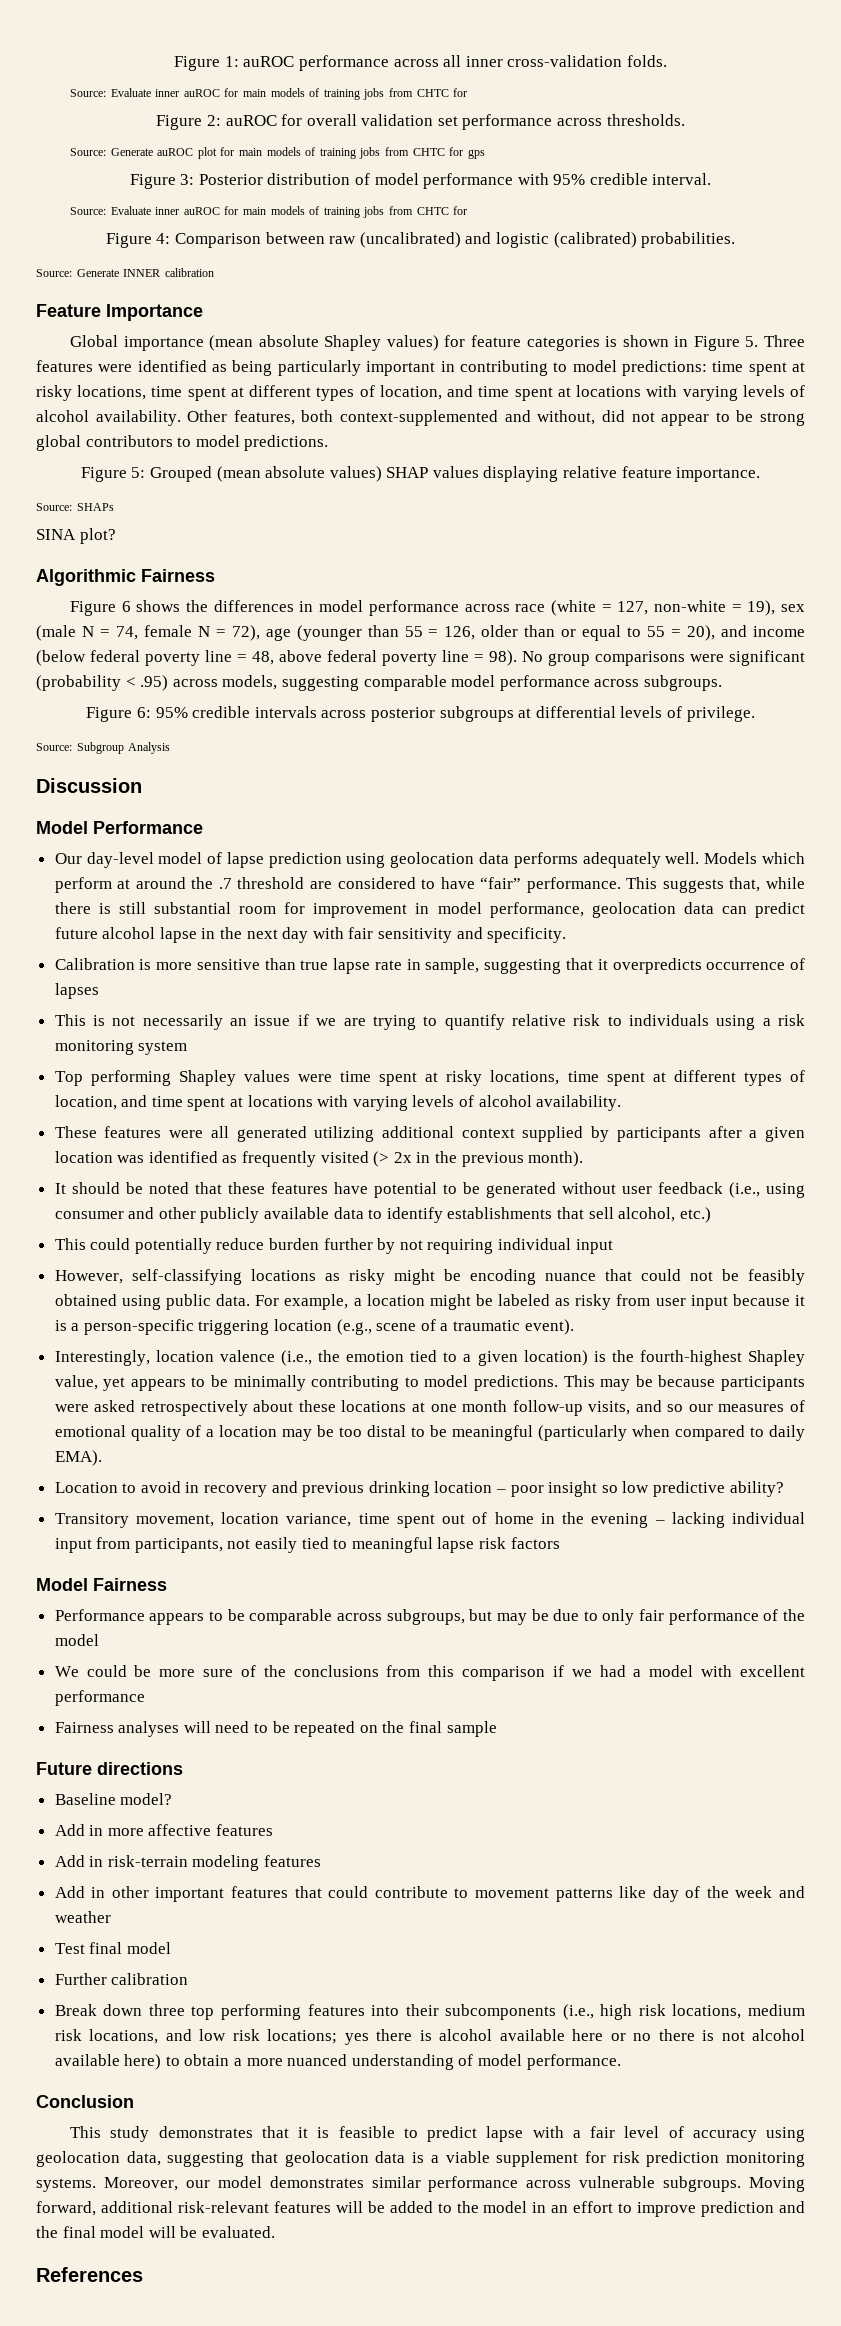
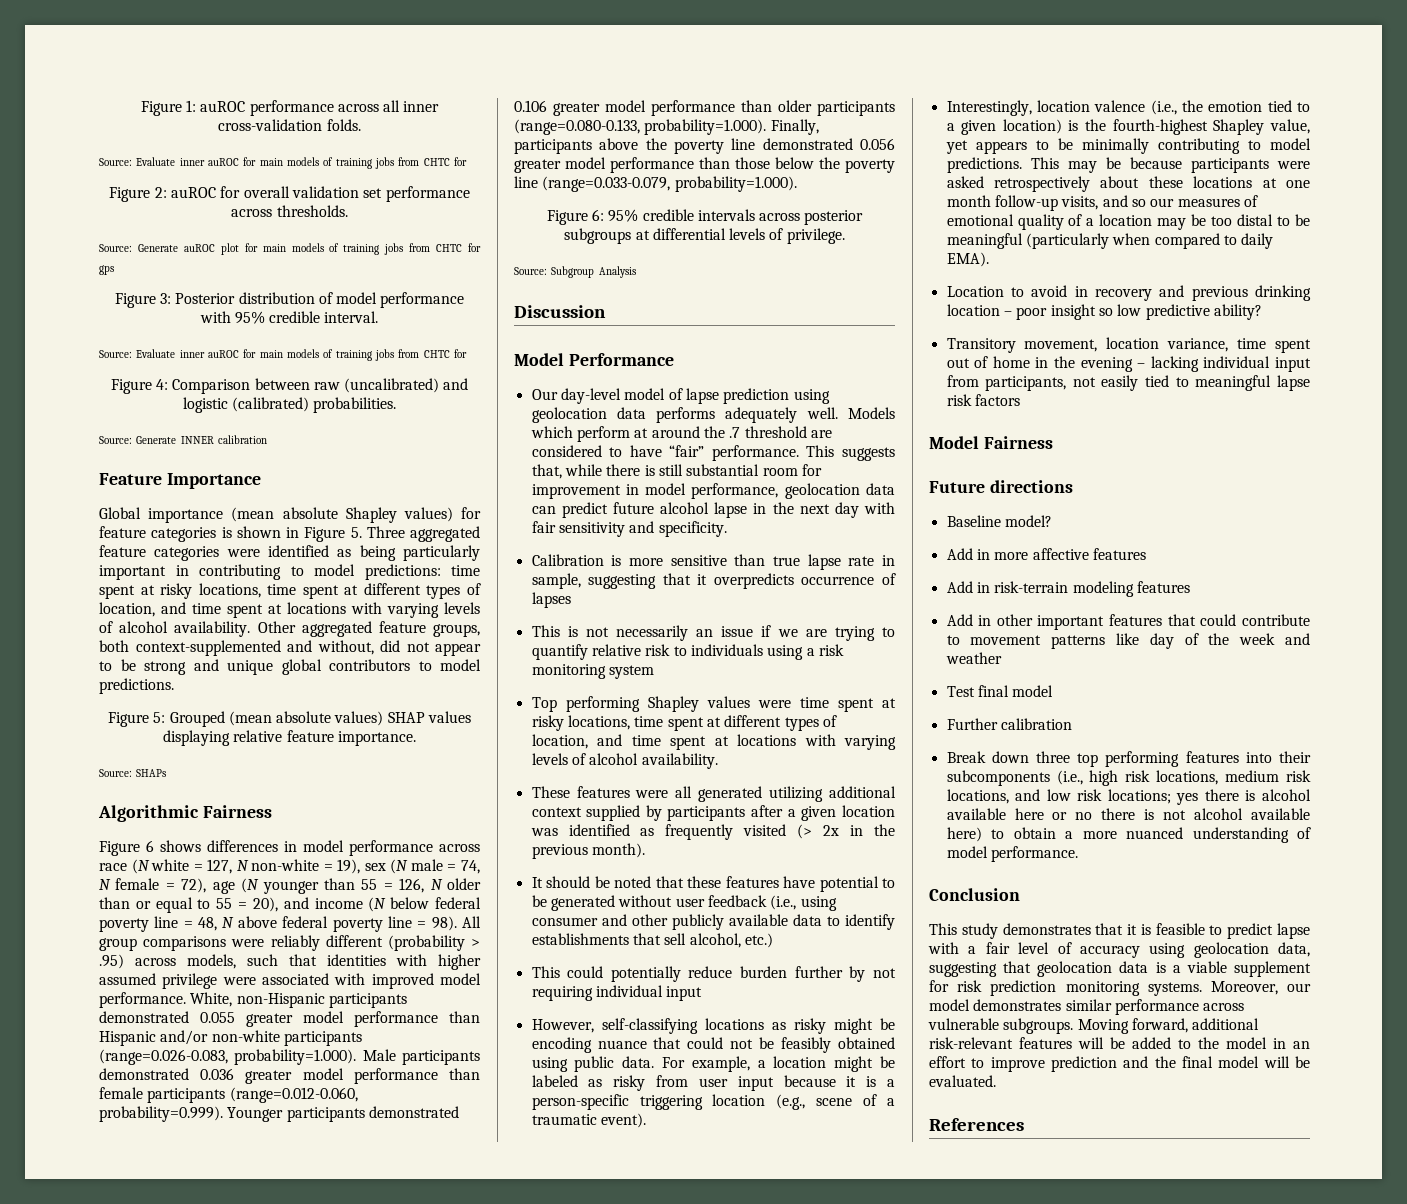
[36,360,93,372] features -> [410,526,480,542] [99,545,220,561] aggregated feature categories
[233,410,295,425] features, -> [301,621,481,637] aggregated feature groups,
(805, 419) none -> [193,659,273,675] and unique
[36,528,116,544] // SINA plot? -> (167, 773) none
[186,600,209,612] the -> (201, 846) none
[550,600,596,616] (white -> [131,859,190,874] (N white
(649, 608) none -> [236,860,249,871] N
[36,625,210,641] (male N = 74, female N -> [390,859,481,874] [99,878,160,890] (N male = 74, N female
[296,625,362,641] (younger -> [241,878,319,894] (N younger
(476, 633) none -> [430,879,443,890] N
[36,650,86,666] (below -> [368,897,430,912] (N below
(274, 658) none -> [222,917,235,928] N
[522,651,543,662] No -> [462,916,482,928] All
[729,650,805,666] [36,675,722,691] significant (probability < .95) across models, suggesting comparable model performance across subgroups. -> [270,935,481,951] [99,954,481,970] [99,973,481,989] [99,992,407,1008] [99,1011,480,1027] [99,1030,362,1046] [99,1049,480,1065] [99,1068,480,1084] [99,1087,358,1103] [99,1106,459,1122] [514,100,895,116] [514,119,819,135] [514,138,895,154] [514,157,895,173] [514,176,797,192] reliably different (probability > .95) across models, such that identities with higher assumed privilege were associated with improved model performance. White, non-Hispanic participants demonstrated 0.055 greater model performance than Hispanic and/or non-white participants (range=0.026-0.083, probability=1.000). Male participants demonstrated 0.036 greater model performance than female participants (range=0.012-0.060, probability=0.999). Younger participants demonstrated 0.106 greater model performance than older participants (range=0.080-0.133, probability=1.000). Finally, participants above the poverty line demonstrated 0.056 greater model performance than those below the poverty line (range=0.033-0.079, probability=1.000).
[54,1609,805,1625] [54,1634,99,1646] [54,1665,806,1681] [54,1690,145,1706] [54,1721,497,1737] // Performance appears to be comparable across subgroups, but may be due to only fair performance of the model // We could be more sure of the conclusions from this comparison if we had a model with excellent performance // Fairness analyses will need to be repeated on the final sample -> (1053, 442) none

